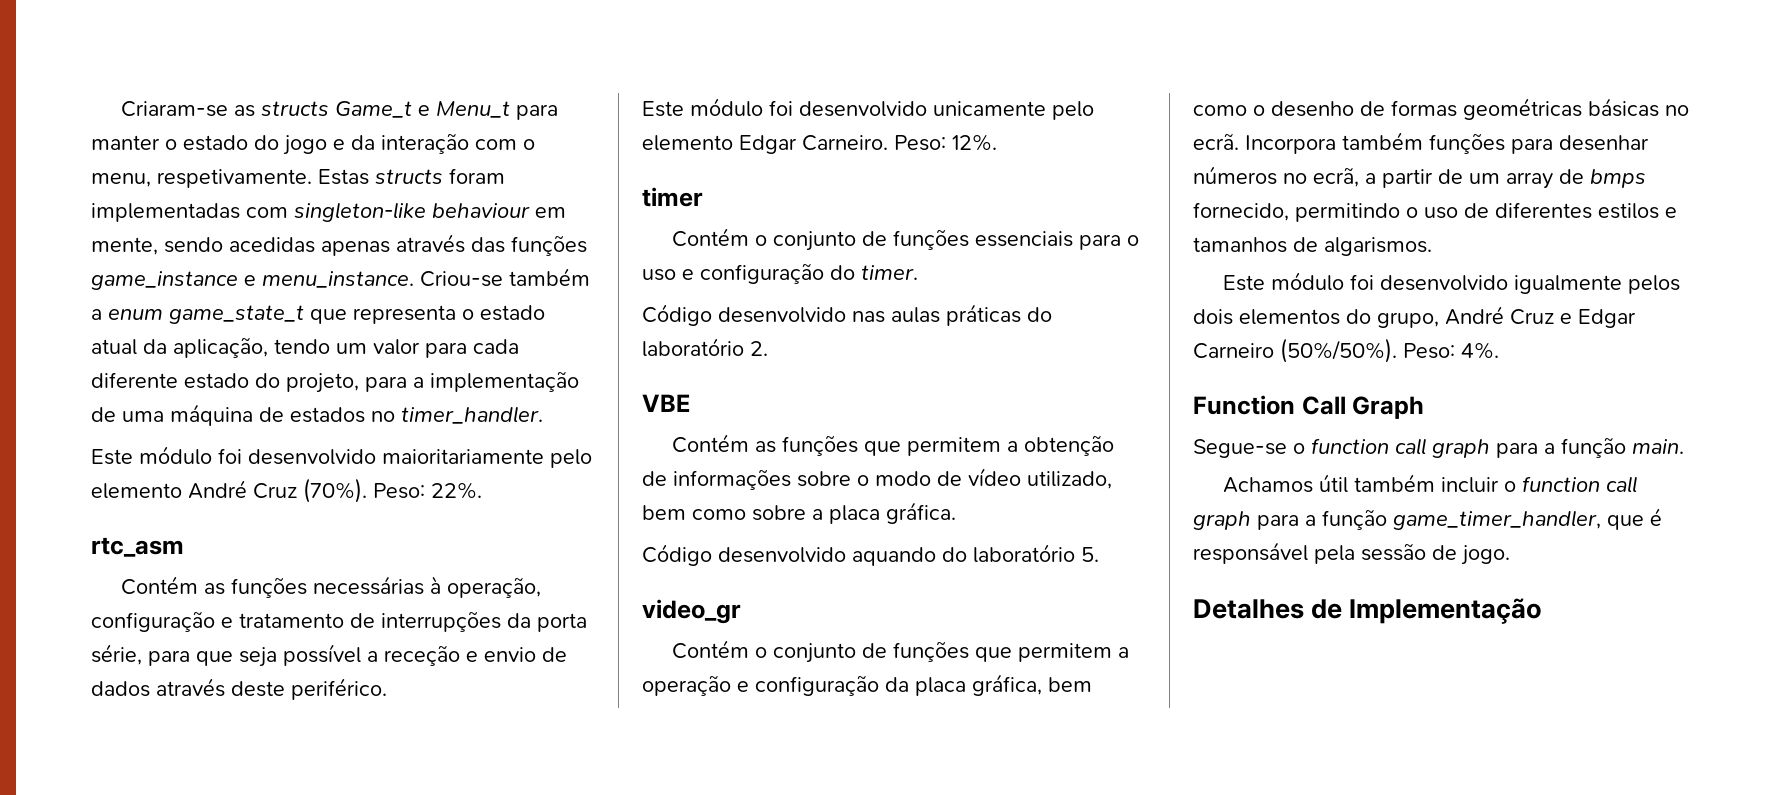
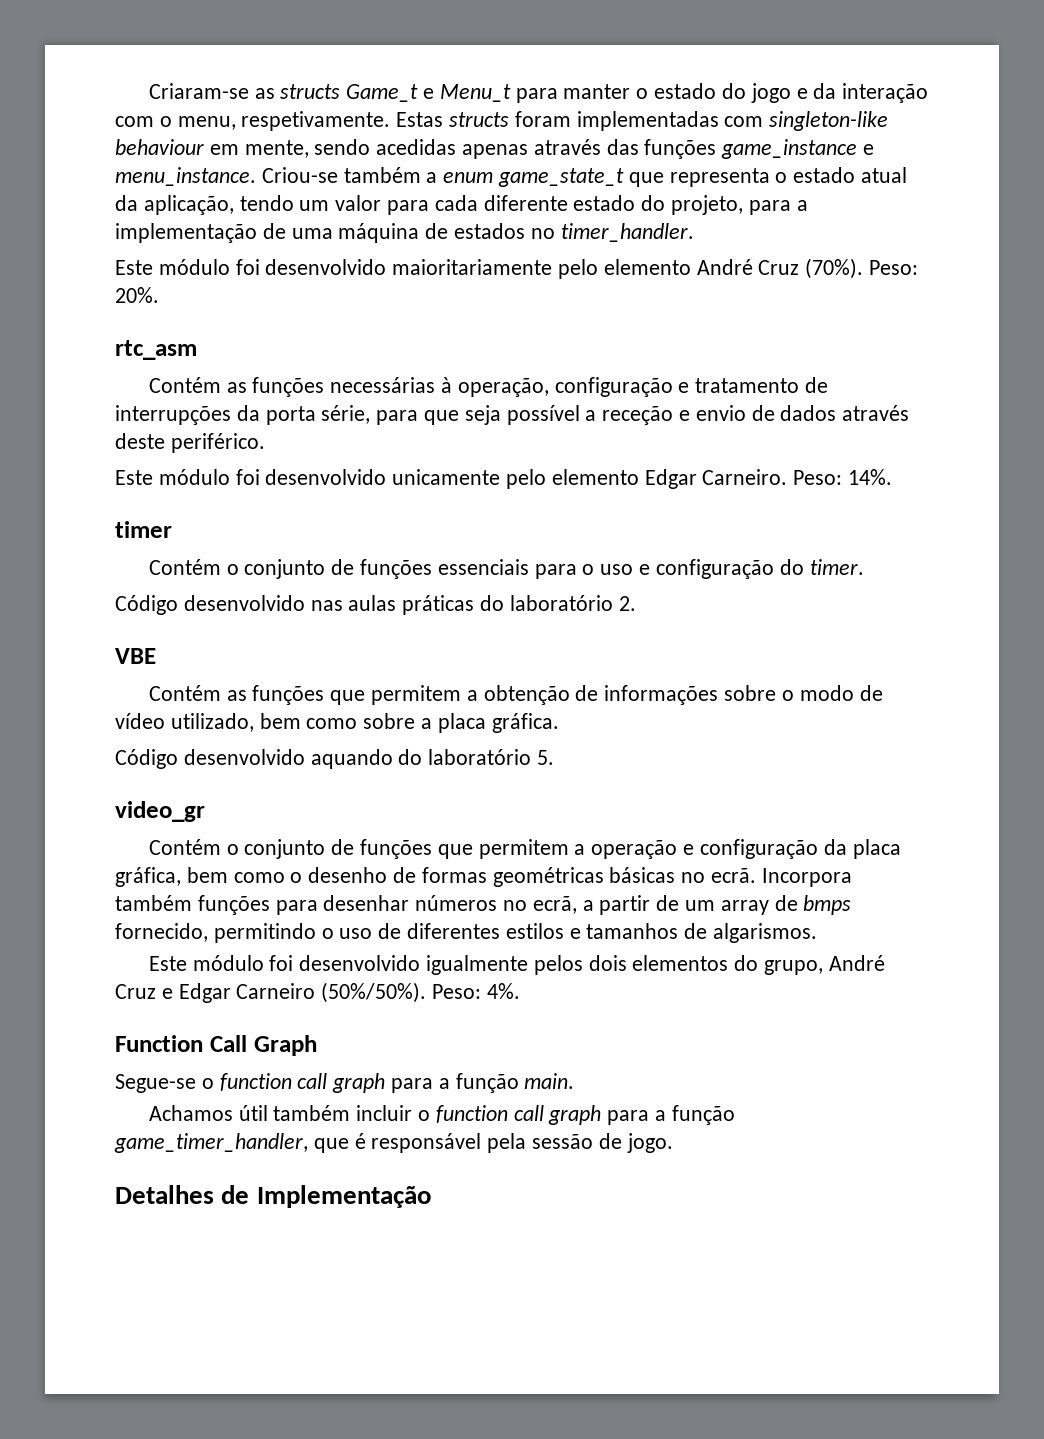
[431,482,482,499] 22%. -> [115,287,159,303] 20%.
[952,134,997,151] 12%. -> [848,469,893,485] 14%.

